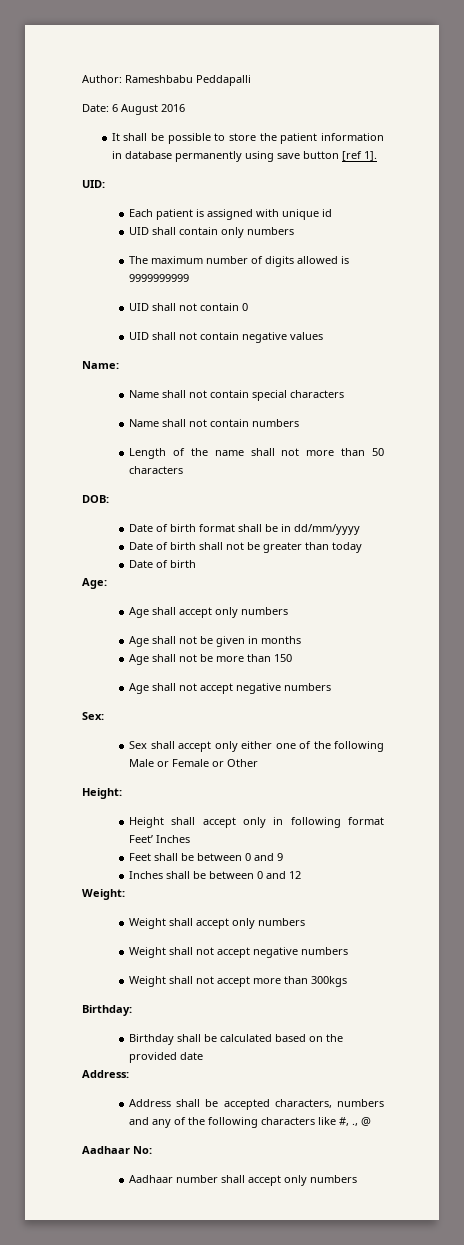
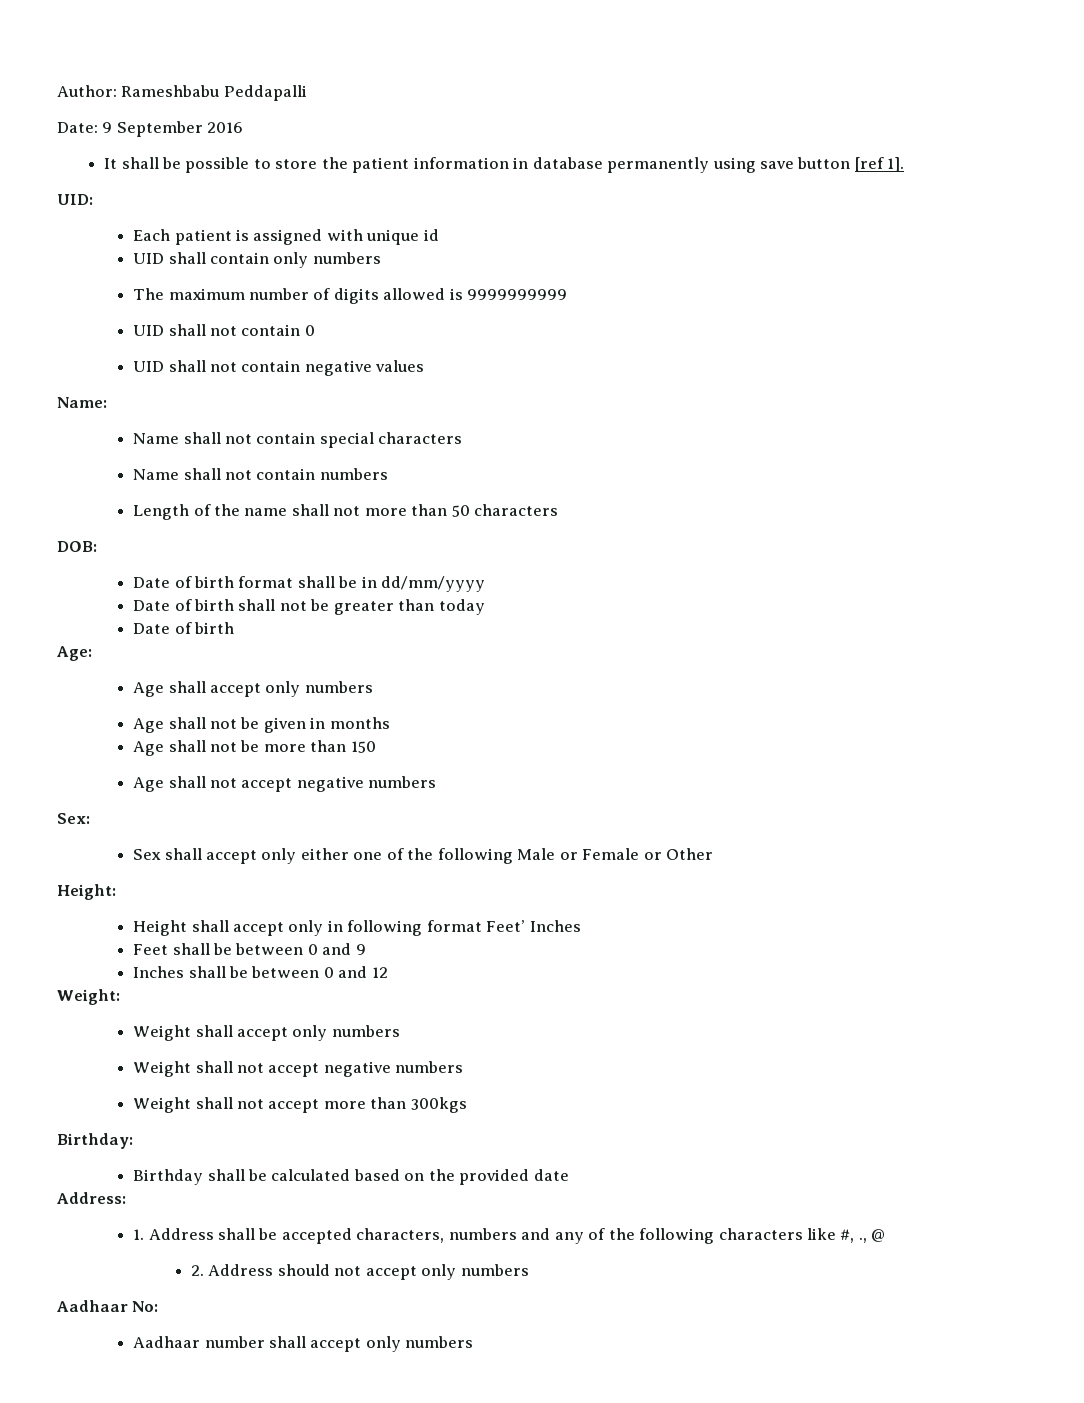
[112,104,158,115] 6 August -> [102,121,203,137] 9 September
(129, 1074) none -> [133,1229,145,1240] 1.
(372, 1121) none -> [190,1264,529,1280] // 2. Address should not accept only numbers

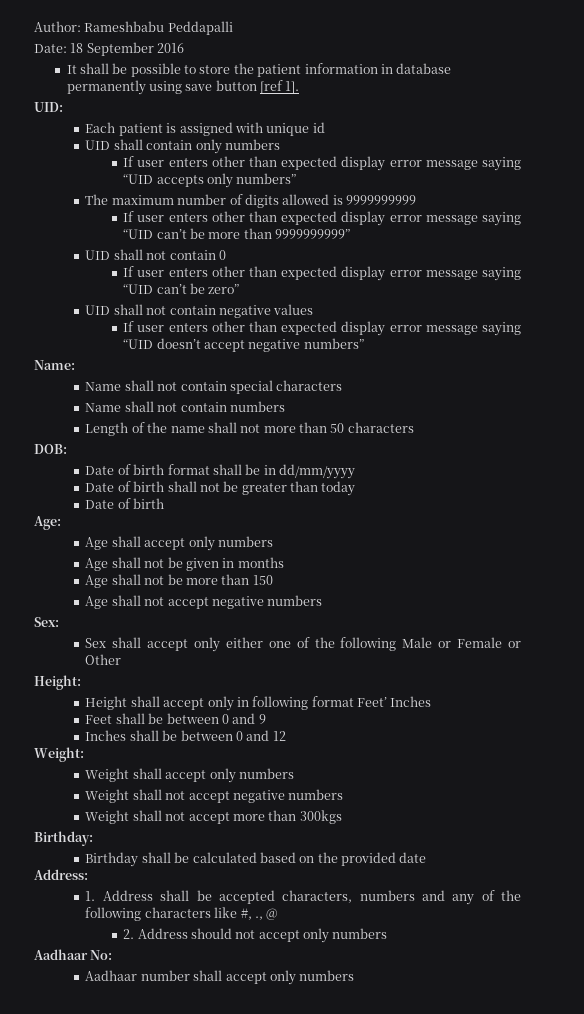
[102,122,113,133] 9 -> [70,43,84,53] 18
(381, 258) none -> [123,156,522,171] [123,173,297,188] // If user enters other than expected display error message saying “UID accepts only numbers”
(568, 294) none -> [123,211,522,226] [123,228,350,239] // If user enters other than expected display error message saying “UID can’t be more than 9999999999”
(315, 330) none -> [123,266,522,281] [123,283,240,294] // If user enters other than expected display error message saying “UID can’t be zero”
(425, 366) none -> [123,321,522,336] [123,338,364,352] // If user enters other than expected display error message saying “UID doesn’t accept negative numbers”

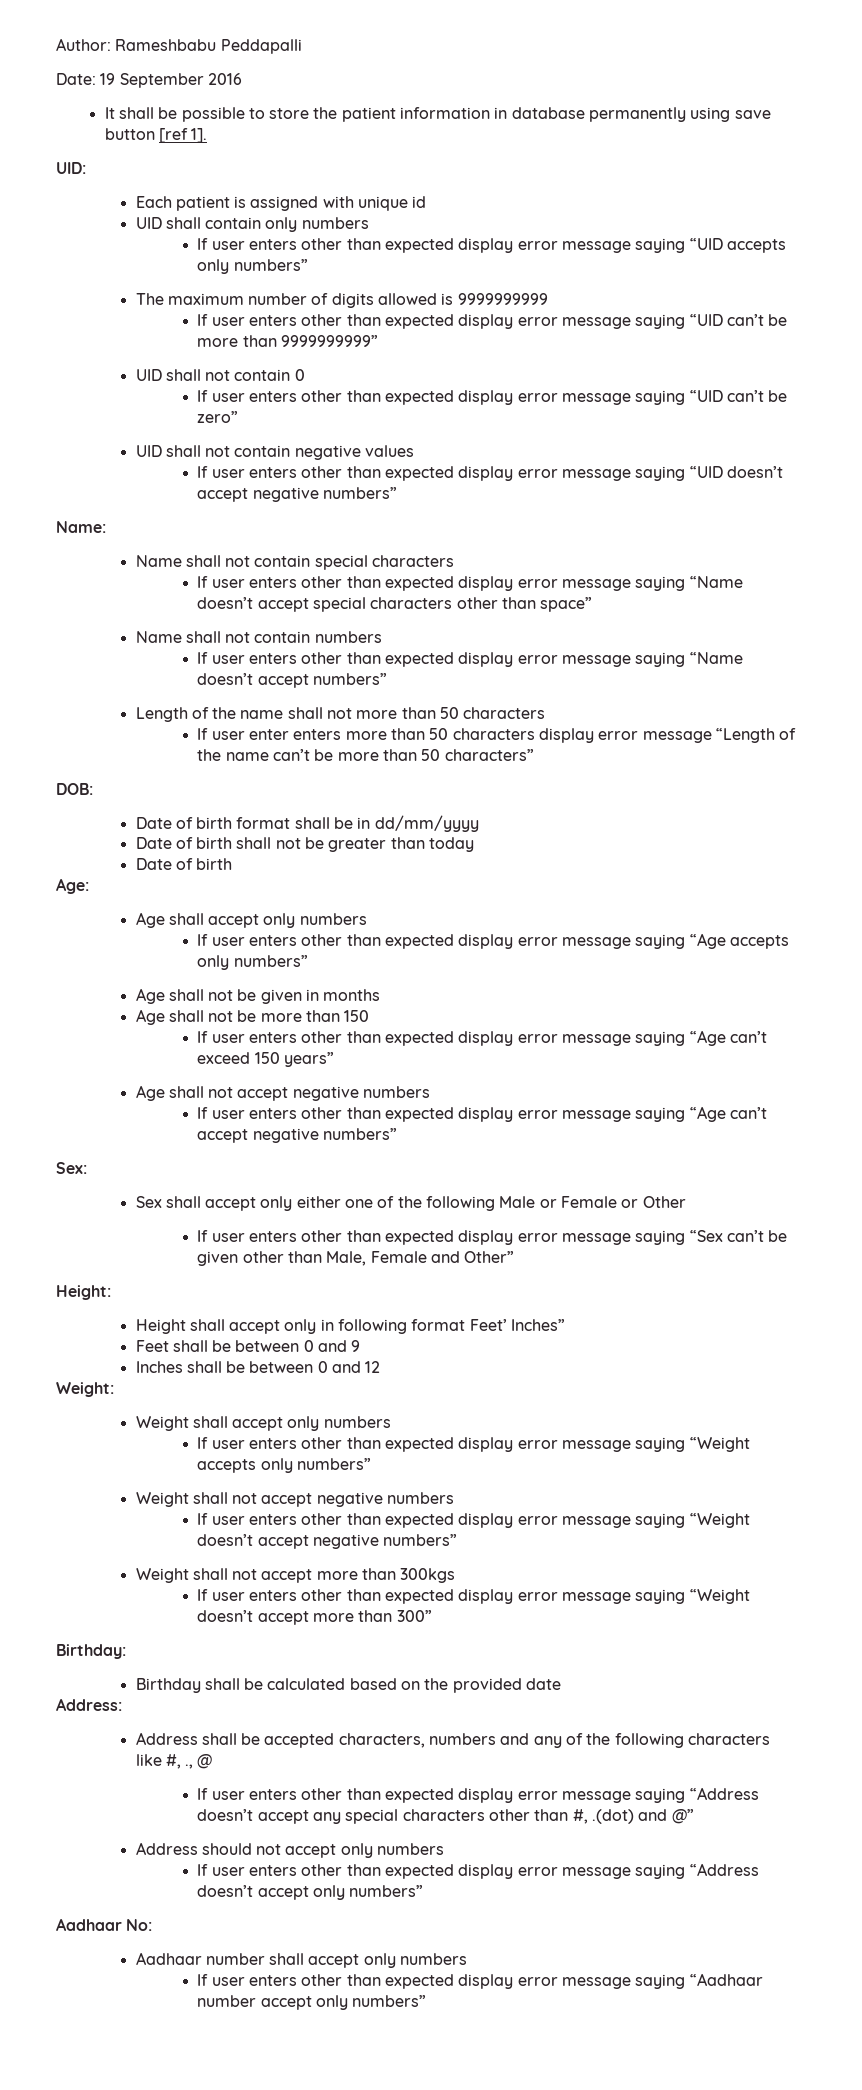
[70,43,84,53] 18 -> [100,73,116,85] 19
(343, 385) none -> [197,576,743,591] [197,597,593,612] // If user enters other than expected display error message saying “Name doesn’t accept special characters other than space”
(285, 406) none -> [197,652,743,667] [197,673,388,688] // If user enters other than expected display error message saying “Name doesn’t accept numbers”
(414, 427) none -> [197,728,797,743] [197,749,534,761] // If user enter enters more than 50 characters display error message “Length of the name can’t be more than 50 characters”
(273, 541) none -> [197,933,789,949] [197,955,308,970] // If user enters other than expected display error message saying “Age accepts only numbers”
(273, 580) none -> [197,1030,767,1046] [197,1052,335,1067] // If user enters other than expected display error message saying “Age can’t exceed 150 years”
(323, 600) none -> [197,1106,767,1122] [197,1128,398,1143] // If user enters other than expected display error message saying “Age can’t accept negative numbers”
(122, 659) none -> [197,1230,788,1245] [197,1251,515,1266] // If user enters other than expected display error message saying “Sex can’t be given other than Male, Female and Other”
[390,696,432,707] Inches -> [511,1319,566,1331] Inches”
(294, 773) none -> [197,1437,750,1452] [197,1458,372,1473] // If user enters other than expected display error message saying “Weight accepts only numbers”
(344, 794) none -> [197,1513,750,1528] [197,1534,458,1549] // If user enters other than expected display error message saying “Weight doesn’t accept negative numbers”
(342, 817) none -> [197,1589,750,1604] [197,1610,432,1625] // If user enters other than expected display error message saying “Weight doesn’t accept more than 300”
[85,891,96,901] 1. -> (122, 1704) none
[123,929,135,939] 2. -> [197,1787,759,1803] [197,1809,694,1824] If user enters other than expected display error message saying “Address doesn’t accept any special characters other than #, .(dot) and @” //
(388, 933) none -> [197,1863,759,1879] [197,1885,424,1900] // If user enters other than expected display error message saying “Address doesn’t accept only numbers”
(355, 975) none -> [197,1973,763,1989] [197,1995,427,2010] // If user enters other than expected display error message saying “Aadhaar number accept only numbers”

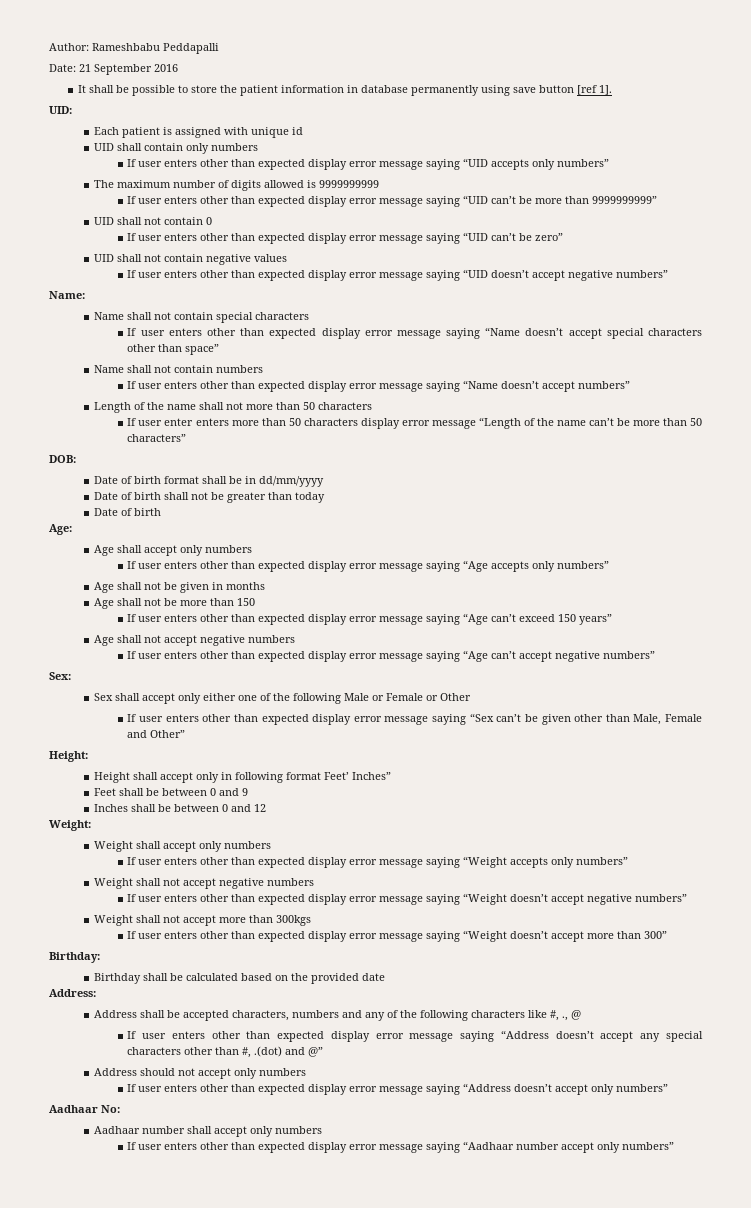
[100,73,116,85] 19 -> [79,64,91,72] 21

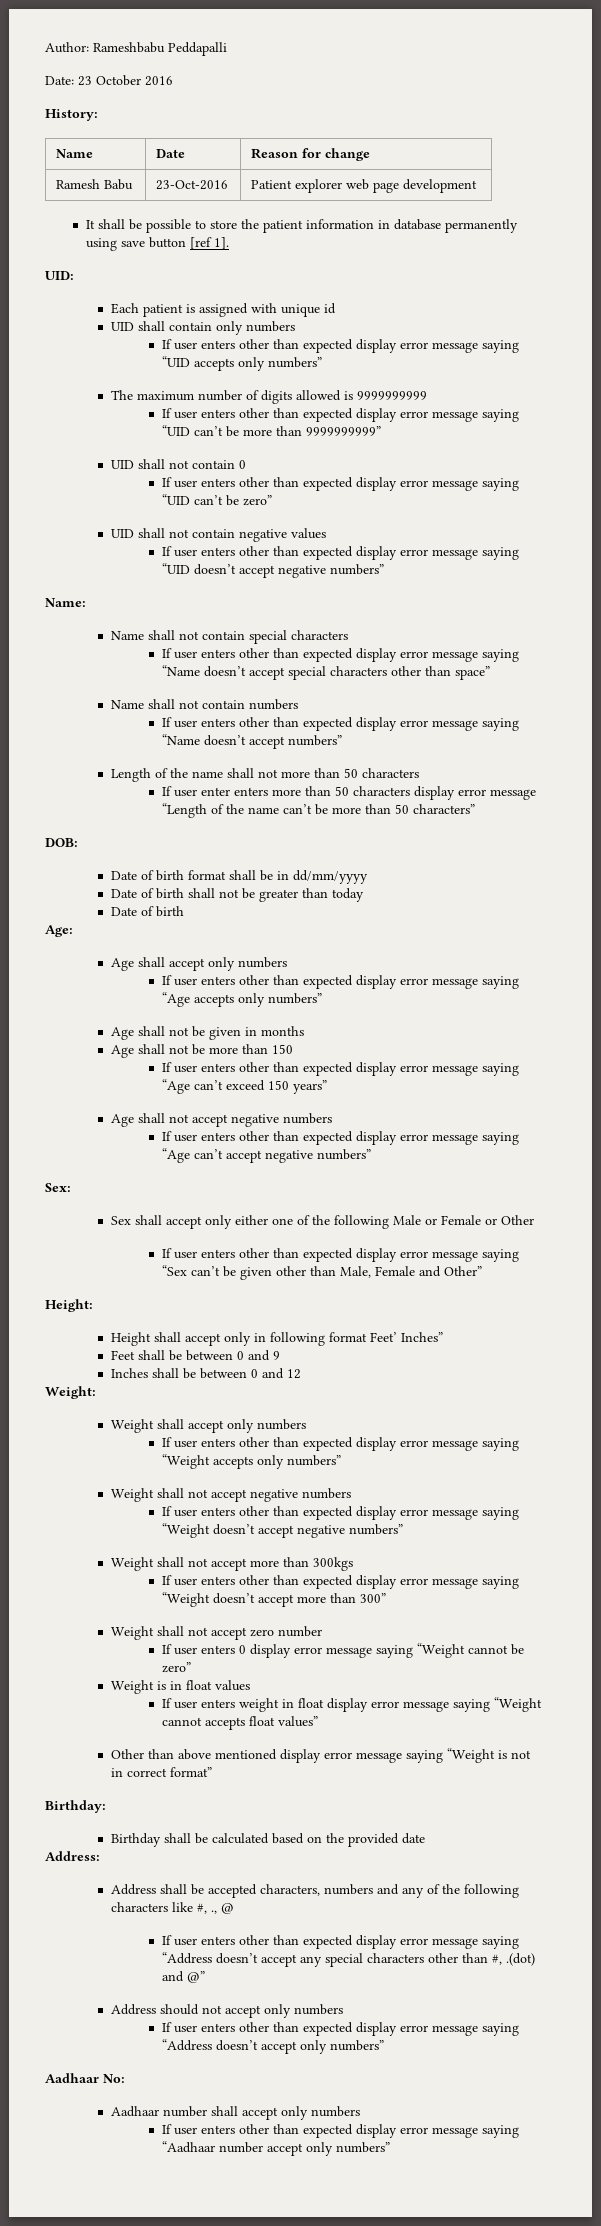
[79,64,152,75] 21 September -> [78,75,141,86] 23 October
(178, 68) none -> [45,109,98,121] [56,149,94,158] [156,149,186,158] [251,148,371,161] [56,179,134,190] [156,180,229,190] [251,179,478,193] // History: // Name | Date | Reason for change // Ramesh Babu | 23-Oct-2016 | Patient explorer web page development
(668, 935) none -> [111,1626,323,1640] [161,1643,524,1658] [161,1662,191,1673] [111,1680,251,1694] [161,1697,542,1712] [161,1716,318,1730] [111,1748,532,1763] [111,1767,213,1777] // Weight shall not accept zero number // If user enters 0 display error message saying “Weight cannot be zero” // Weight is in float values // If user enters weight in float display error message saying “Weight cannot accepts float values” // Other than above mentioned display error message saying “Weight is not in correct format”

